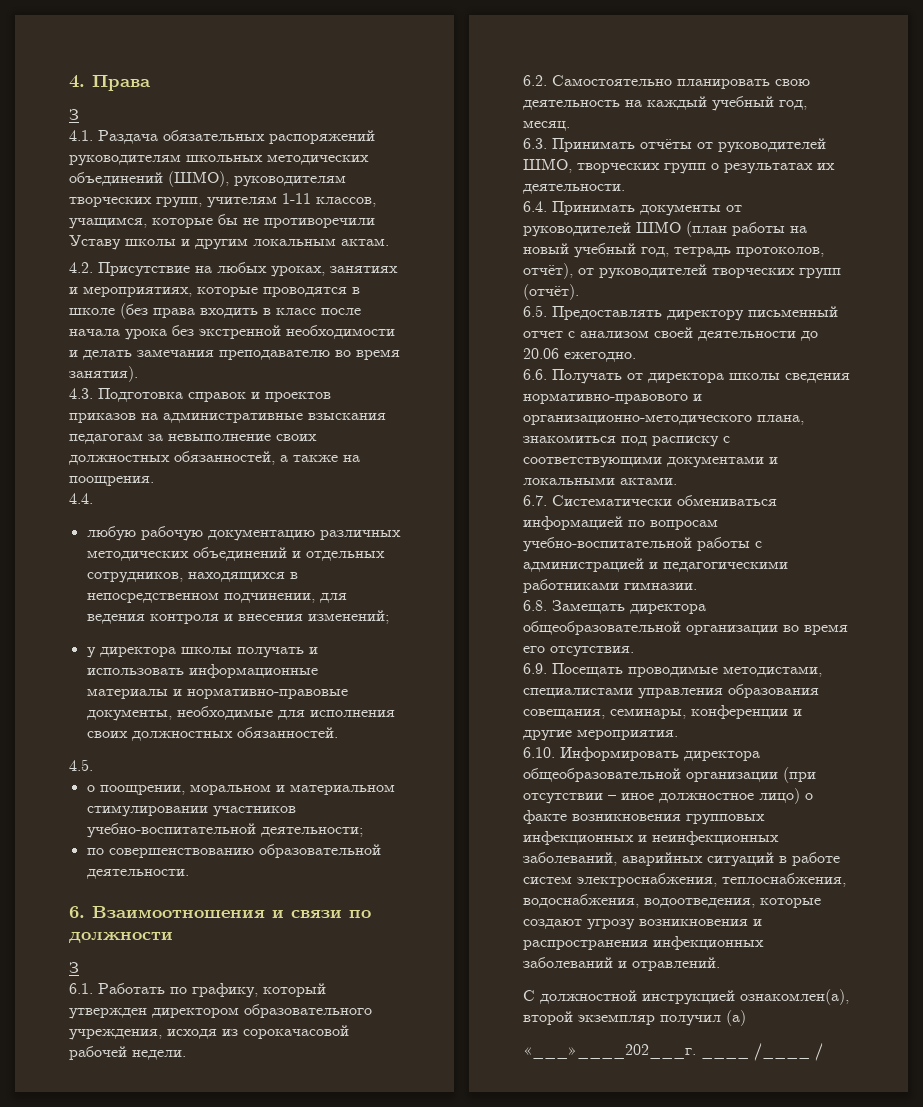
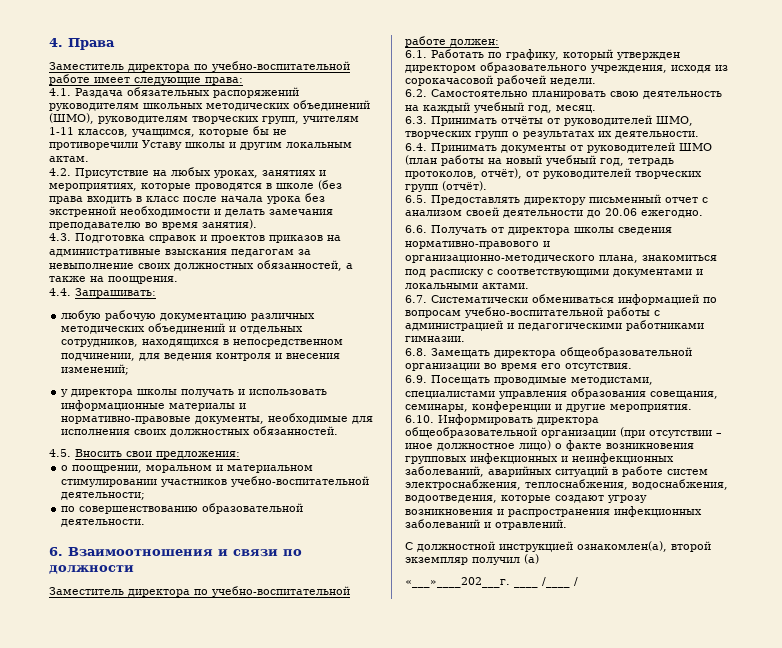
[69,109,79,120] З -> [49,61,350,72] [49,74,243,85] Заместитель директора по учебно-воспитательной работе имеет следующие права:
(93, 498) none -> [75,288,156,298] Запрашивать:
(93, 765) none -> [75,449,240,459] Вносить свои предложения:
[69,962,79,973] З -> [49,586,350,597] [405,36,499,47] Заместитель директора по учебно-воспитательной работе должен:

